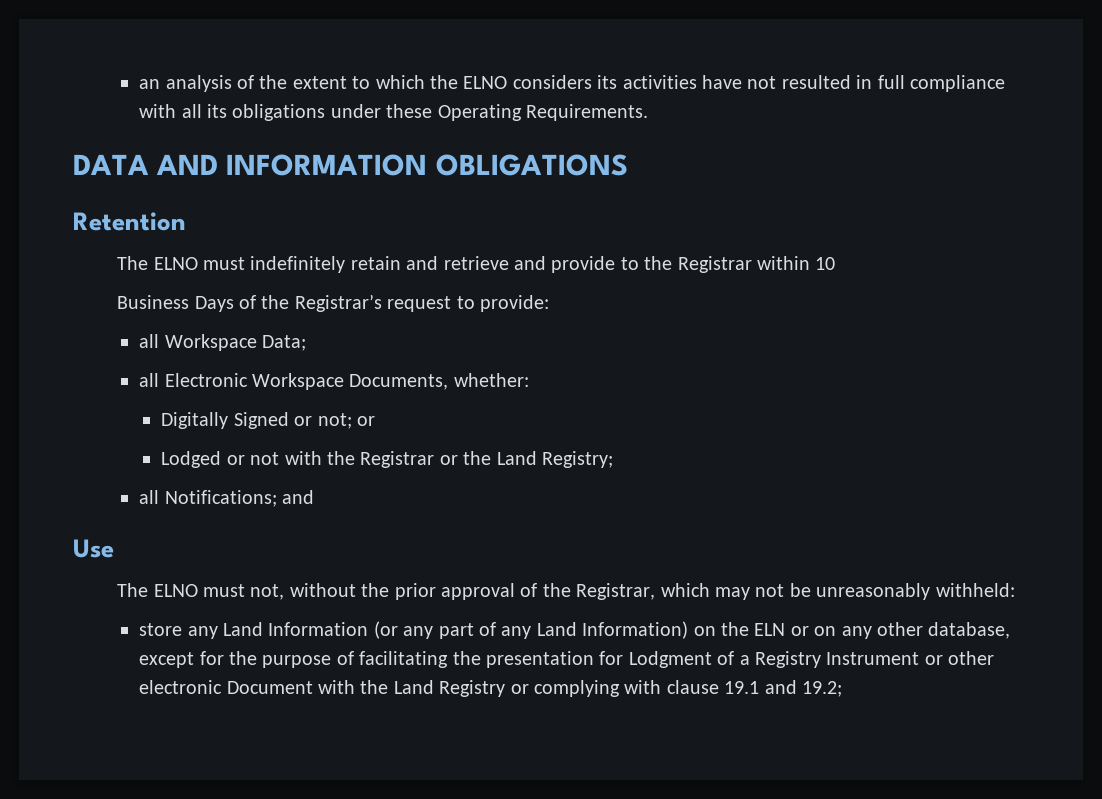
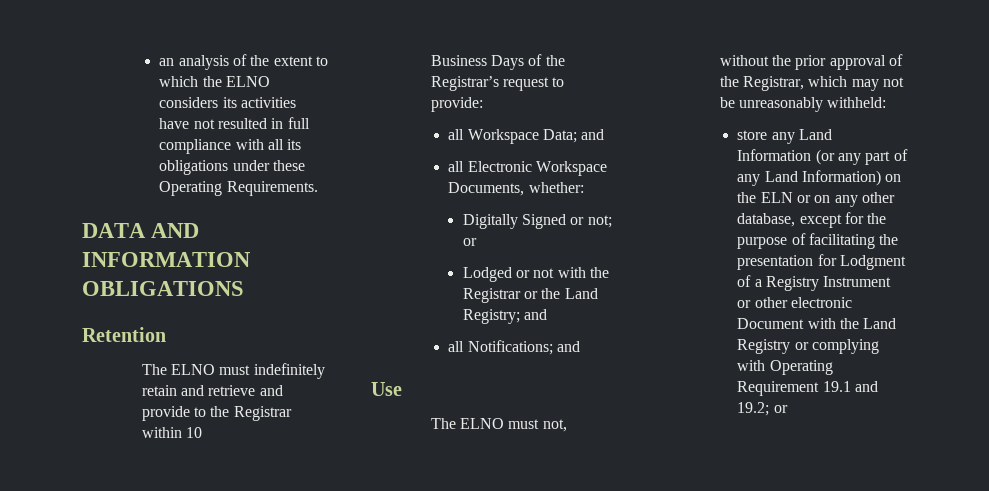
(307, 343) none -> [581,129,605,140] and
(613, 459) none -> [524,309,548,320] and
[666,680,719,694] clause -> [769,360,833,375] [737,381,820,396] Operating Requirement
(843, 689) none -> [773,405,788,413] or

